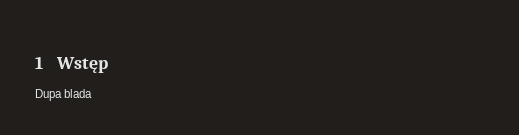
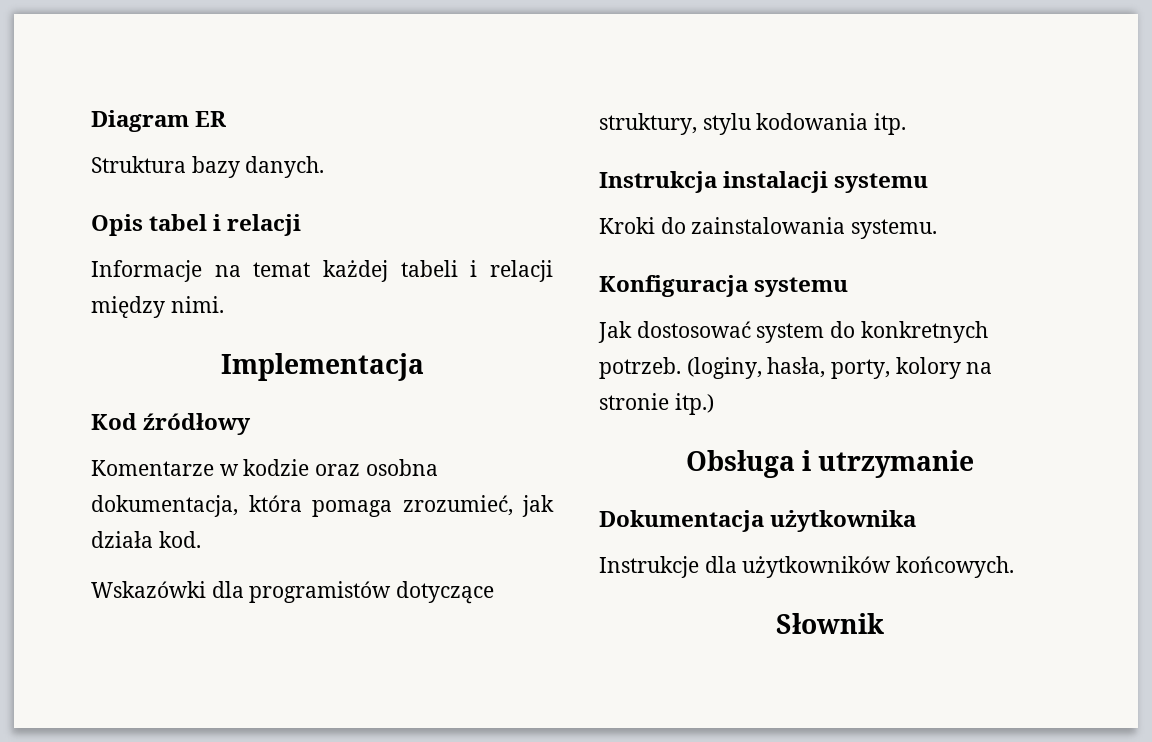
[35,56,108,73] [35,89,93,101] 1 Wstęp // Dupa blada -> [91,110,227,132] [91,156,325,178] [91,214,302,236] [91,260,553,282] [91,296,224,318] [220,353,424,381] [91,413,252,435] [91,459,438,476] [91,495,554,517] [91,531,201,548] [91,581,495,604] [599,113,907,135] [599,171,929,193] [599,217,938,239] [599,275,849,297] [598,321,988,343] [599,357,993,379] [599,393,714,415] [685,450,975,478] [599,510,917,532] [599,556,1015,578] [776,613,884,634] Diagram ER // Struktura bazy danych. // Opis tabel i relacji // Informacje na temat każdej tabeli i relacji między nimi. // Implementacja // Kod źródłowy // Komentarze w kodzie oraz osobna dokumentacja, która pomaga zrozumieć, jak działa kod. // Wskazówki dla programistów dotyczące struktury, stylu kodowania itp. // Instrukcja instalacji systemu // Kroki do zainstalowania systemu. // Konfiguracja systemu // Jak dostosować system do konkretnych potrzeb. (loginy, hasła, porty, kolory na stronie itp.) // Obsługa i utrzymanie // Dokumentacja użytkownika // Instrukcje dla użytkowników końcowych. // Słownik

